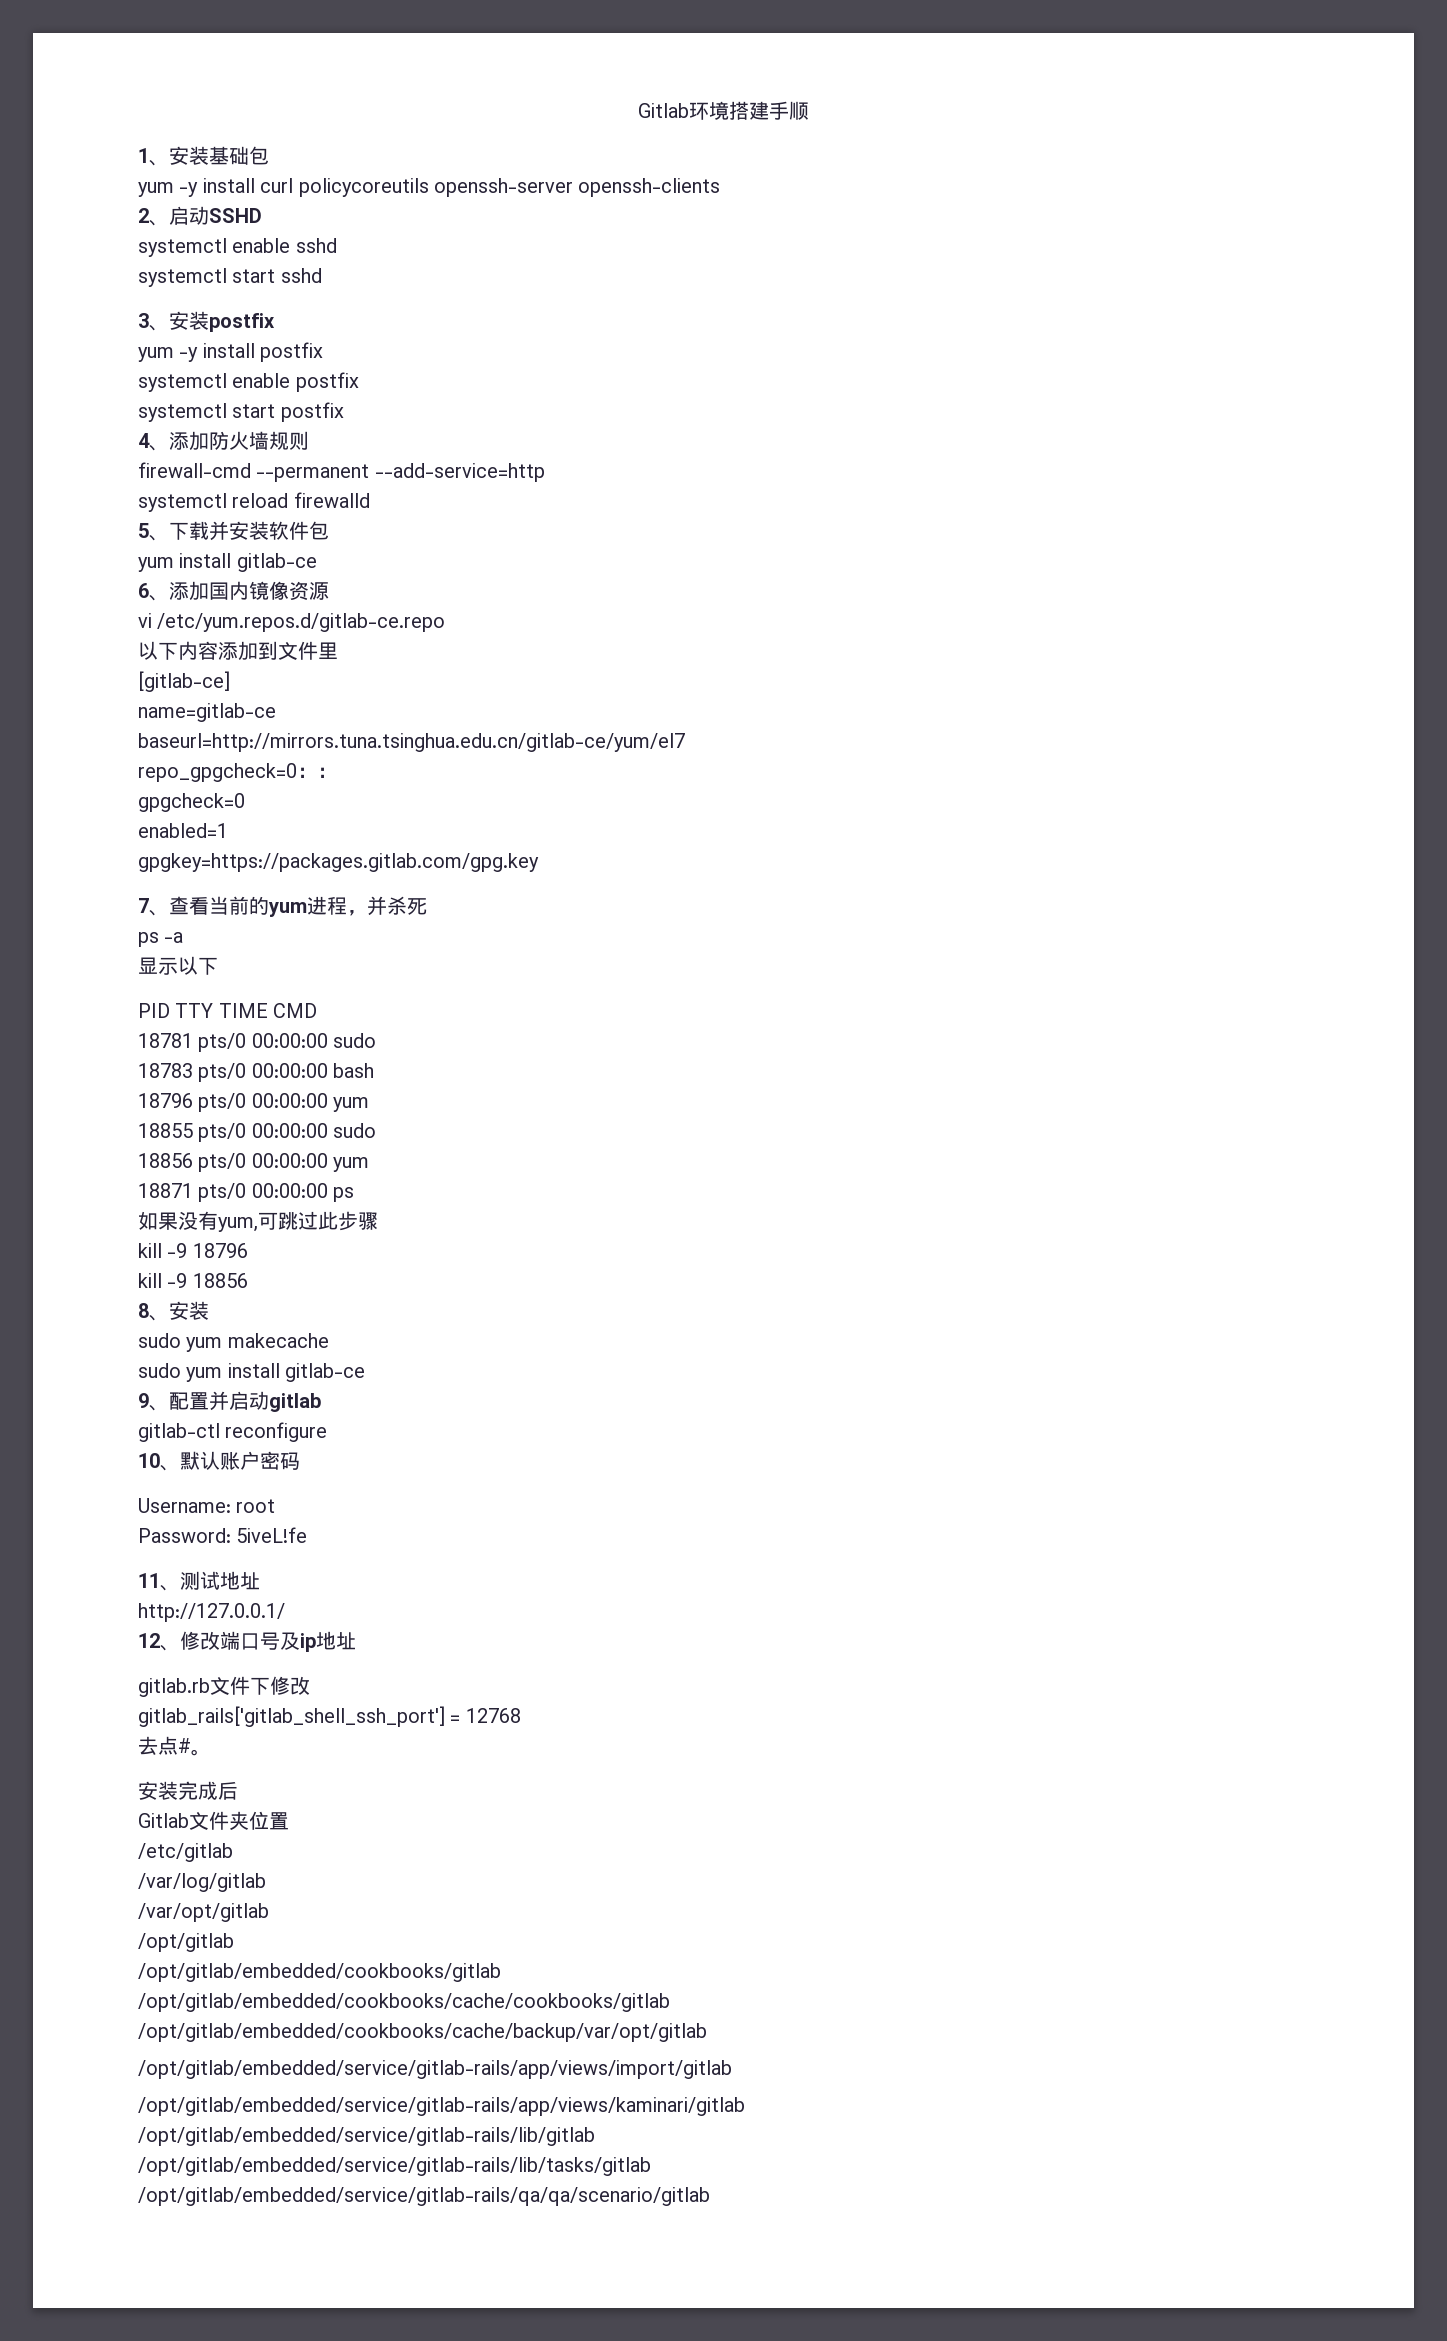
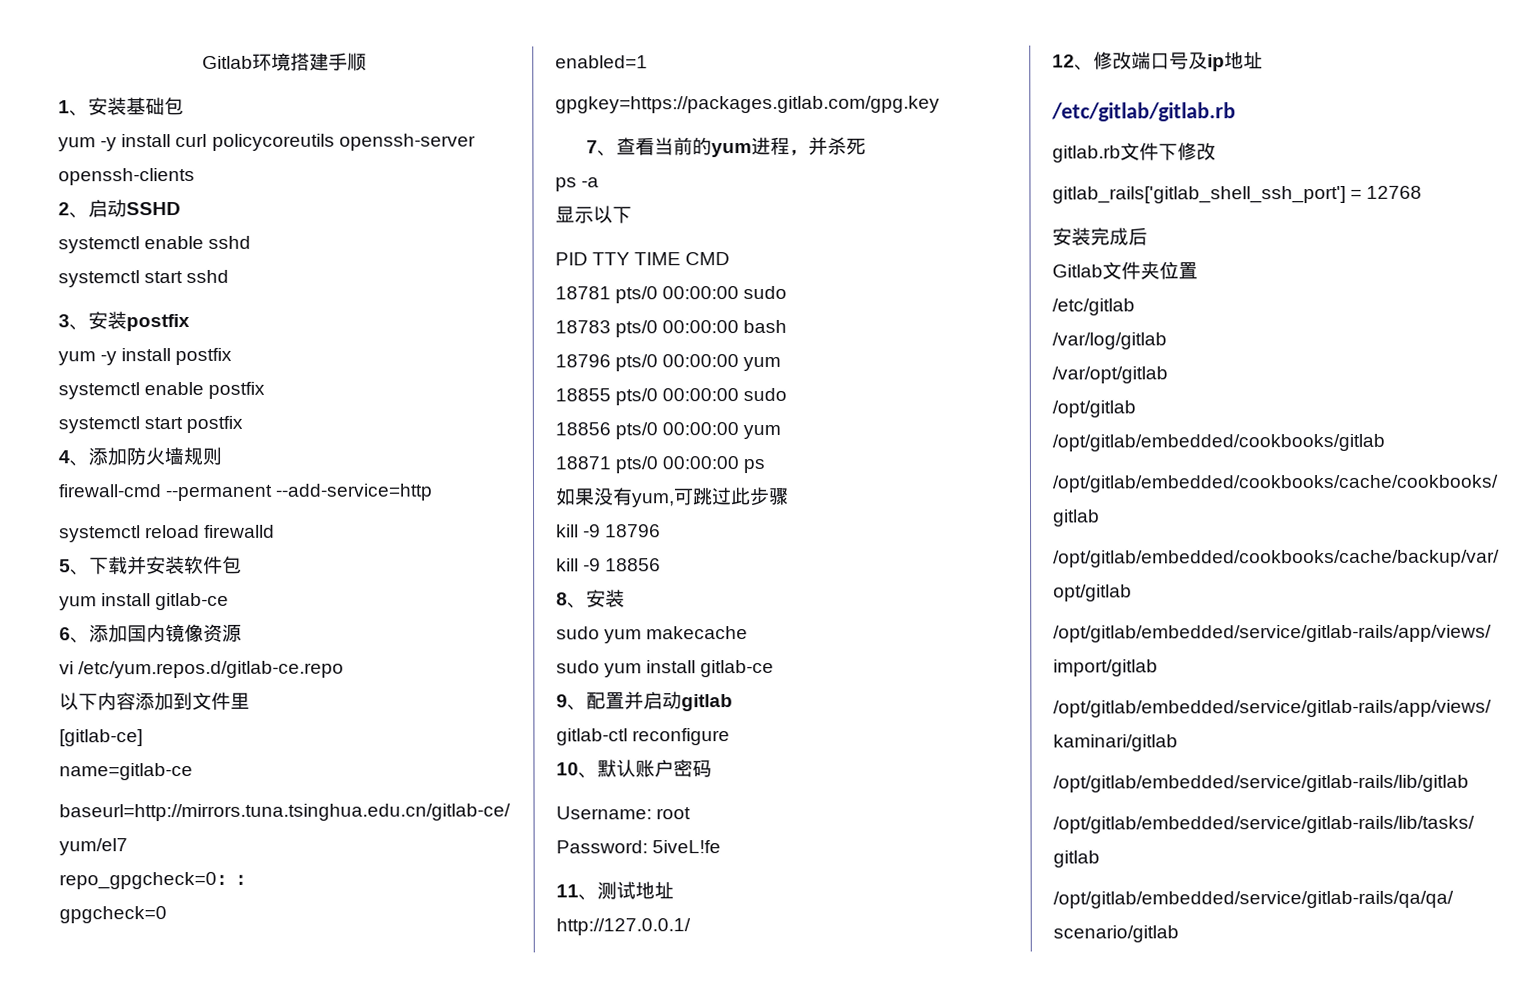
(356, 1641) none -> [1051,102,1236,122] // /etc/gitlab/gitlab.rb
[138,1736,211,1756] // 去点#。 -> (1423, 192) none

